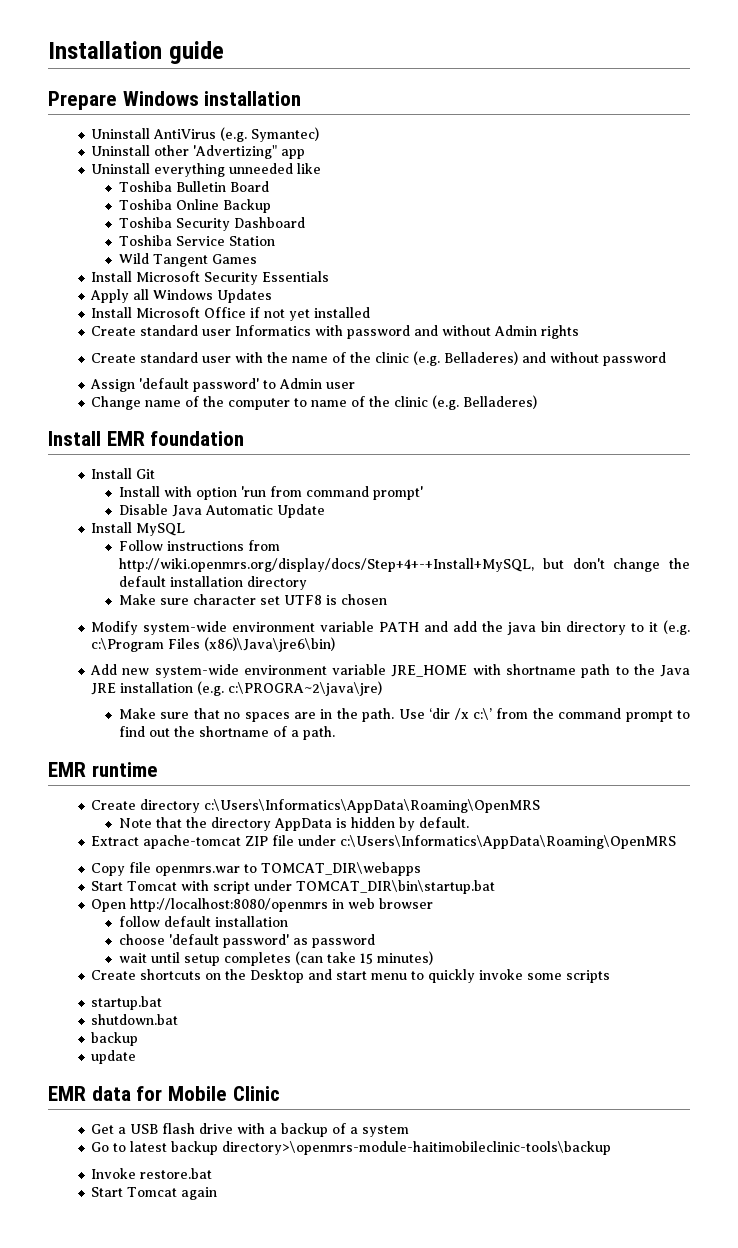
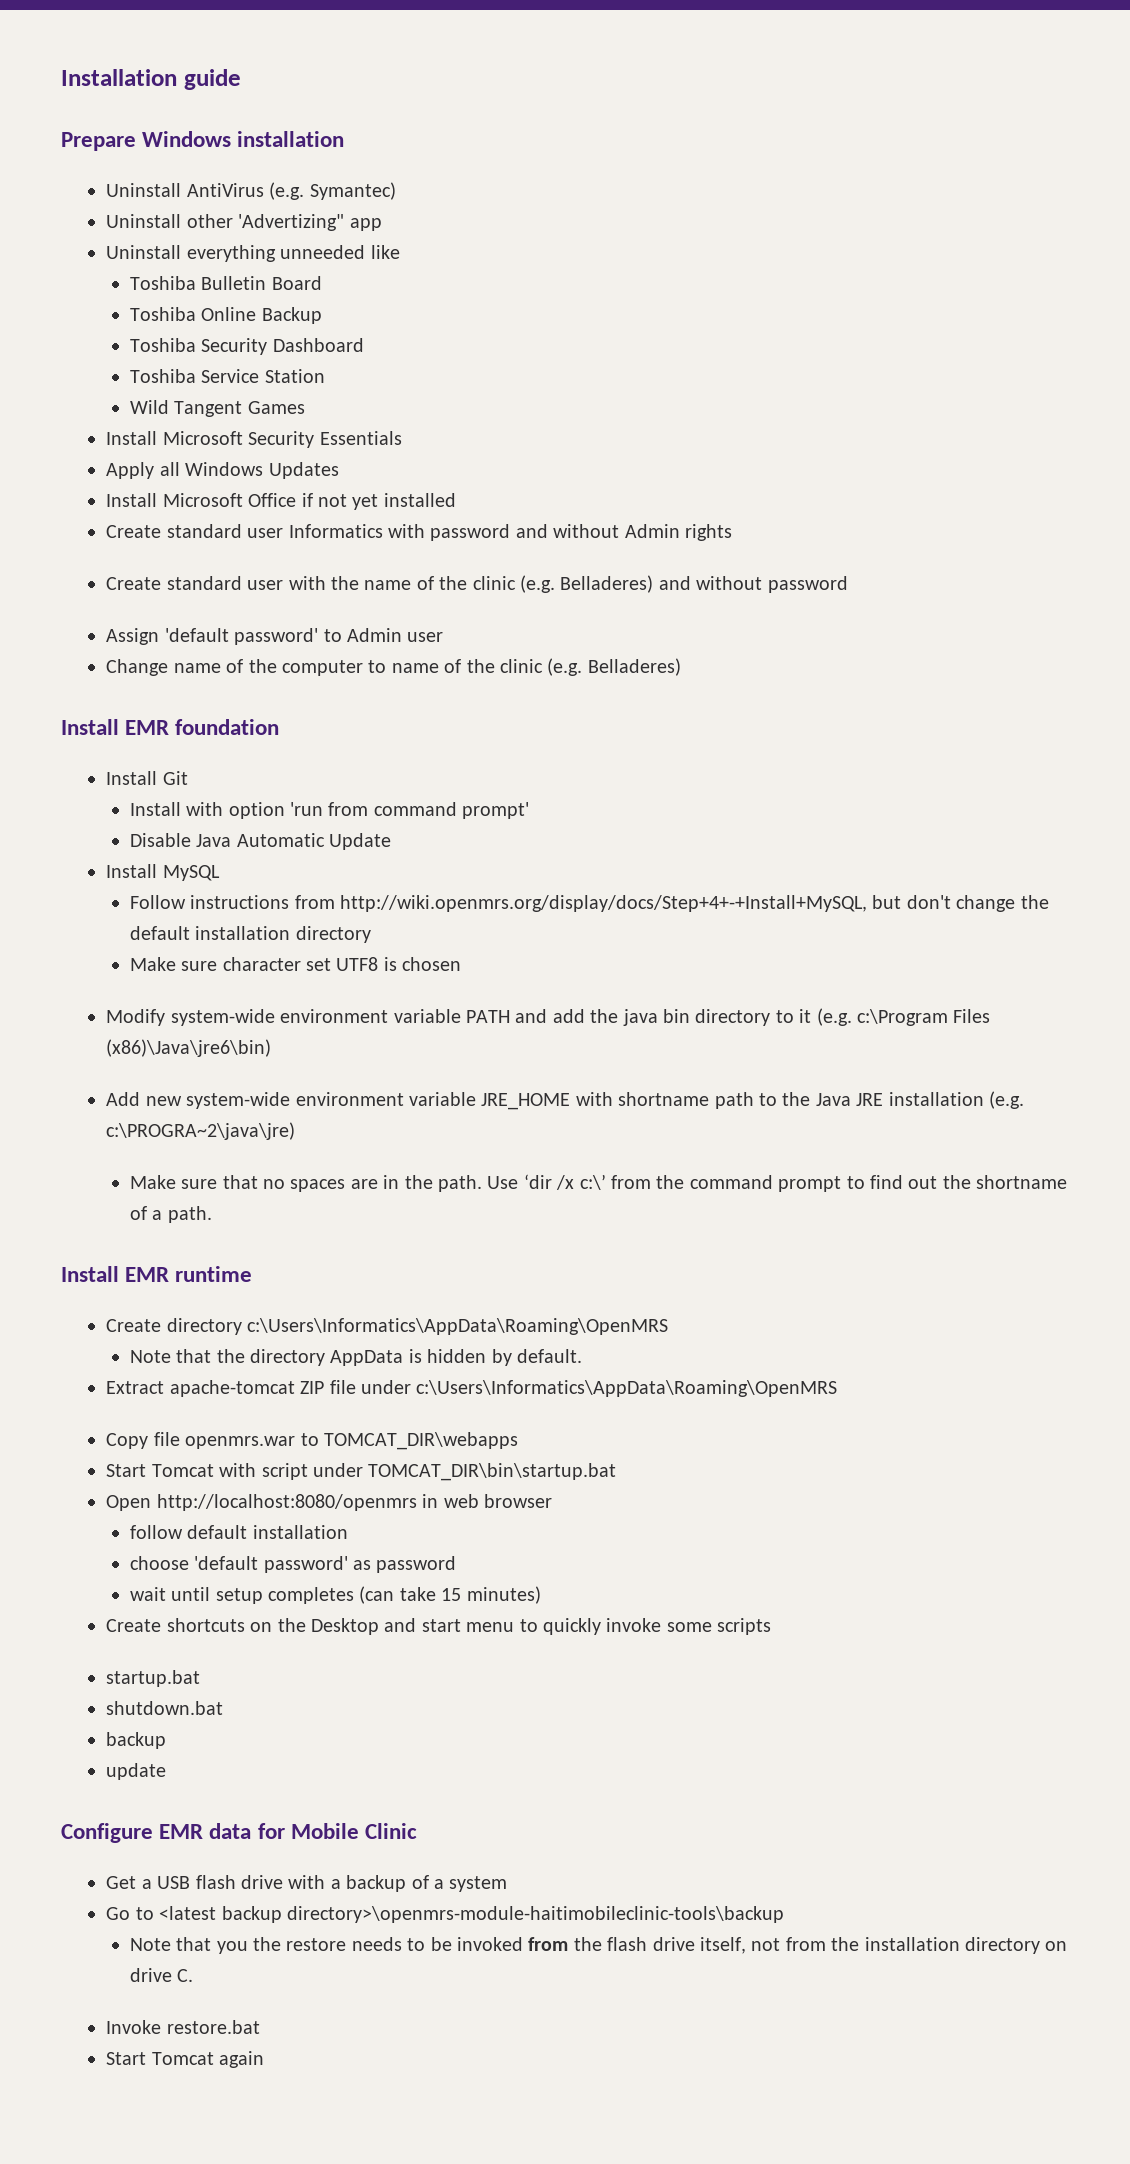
(336, 733) none -> [61,1266,119,1282] Install
(137, 1057) none -> [61,1823,153,1843] Configure
[130,1141,168,1152] latest -> [159,1906,217,1920] <latest
(612, 1148) none -> [129,1937,1068,1954] [129,1968,194,1982] // Note that you the restore needs to be invoked from the flash drive itself, not from the installation directory on drive C.

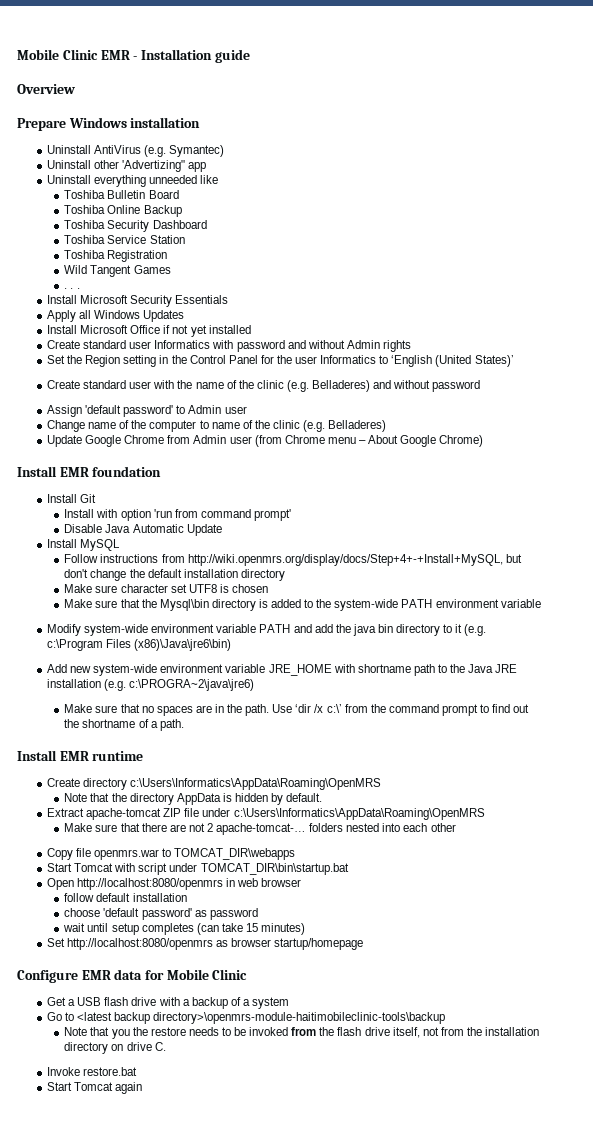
(61, 77) none -> [17,49,138,60] Mobile Clinic EMR -
(241, 79) none -> [17,84,75,94] // Overview
(325, 376) none -> [64,250,168,262] // Toshiba Registration
(305, 407) none -> [64,288,80,289] // . . .
(732, 532) none -> [46,355,514,367] // Set the Region setting in the Control Panel for the user Informatics to ‘English (United States)’
(681, 667) none -> [46,435,484,447] // Update Google Chrome from Admin user (from Chrome menu – About Google Chrome)
(462, 964) none -> [64,599,541,611] // Make sure that the Mysql\bin directory is added to the system-wide PATH environment variable
[106,1122,296,1140] c:\PROGRA~2\java\jre) -> [129,679,255,691] c:\PROGRA~2\java\jre6)
(838, 1388) none -> [64,823,456,835] // Make sure that there are not 2 apache-tomcat-… folders nested into each other
[106,1618,772,1635] [106,1670,201,1687] [106,1701,224,1715] [106,1732,167,1749] [106,1763,167,1780] Create shortcuts on the Desktop and start menu to quickly invoke some scripts // startup.bat // shutdown.bat // backup // update -> [46,938,364,950] Set http://localhost:8080/openmrs as browser startup/homepage

